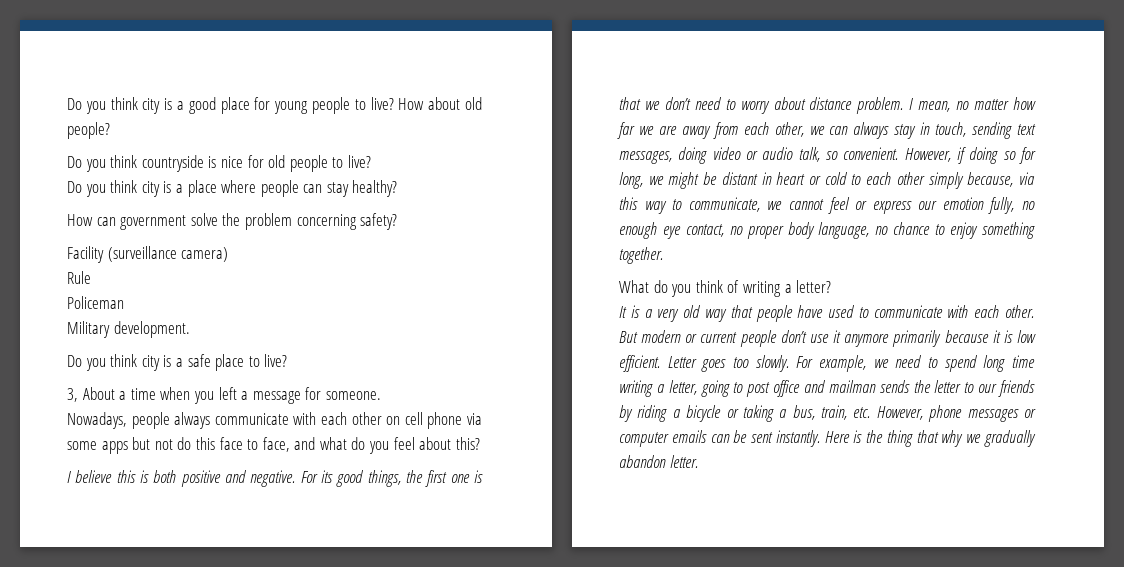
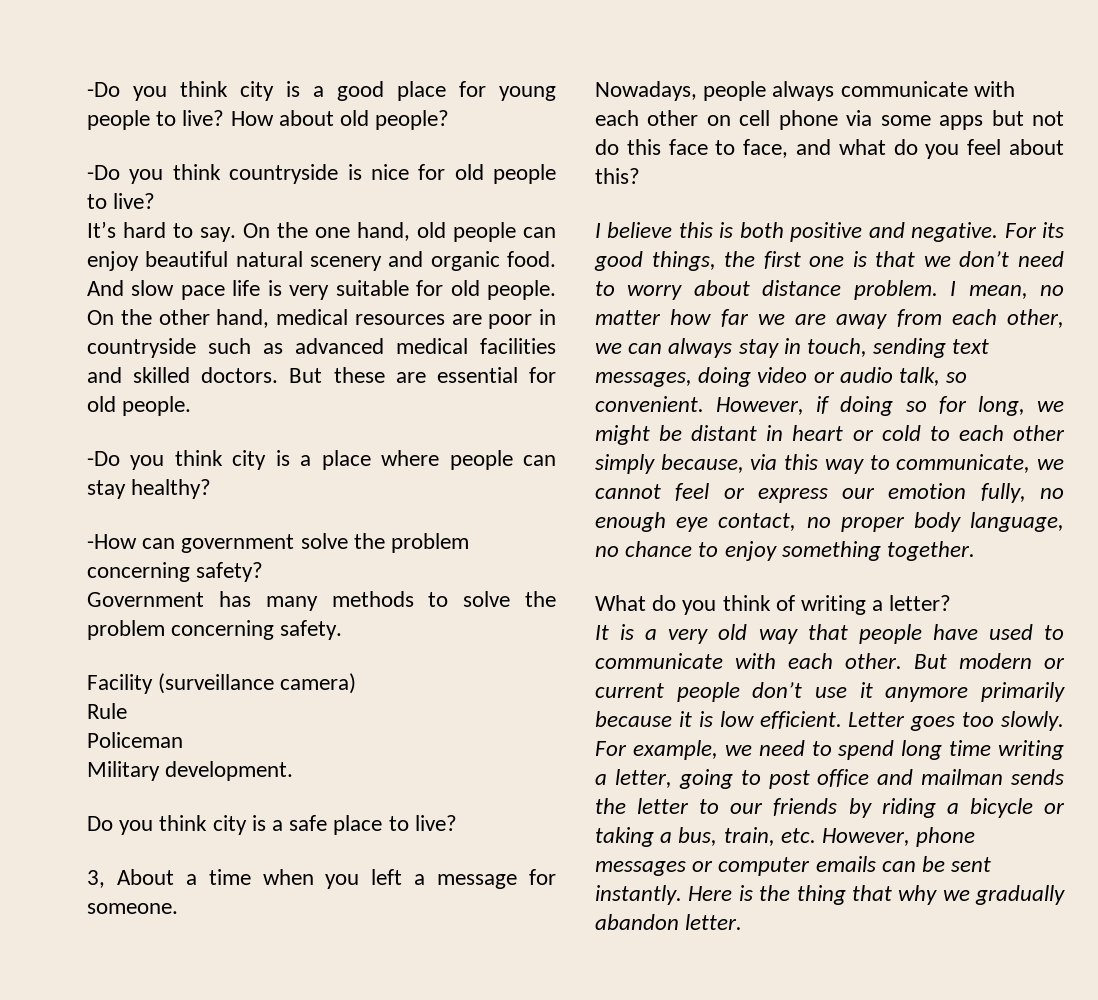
[67,98,82,110] Do -> [87,82,120,97] -Do
[67,156,82,168] Do -> [87,165,120,180] -Do
[67,181,82,193] Do -> [87,221,556,242] [87,251,556,271] [87,280,556,300] [87,309,556,329] [87,338,556,358] [87,367,556,383] [87,396,192,416] [87,451,120,466] It’s hard to say. On the one hand, old people can enjoy beautiful natural scenery and organic food. And slow pace life is very suitable for old people. On the other hand, medical resources are poor in countryside such as advanced medical facilities and skilled doctors. But these are essential for old people. // -Do
[67,214,93,226] How -> [87,534,137,549] -How
(398, 221) none -> [87,591,556,611] [87,620,343,640] // Government has many methods to solve the problem concerning safety.

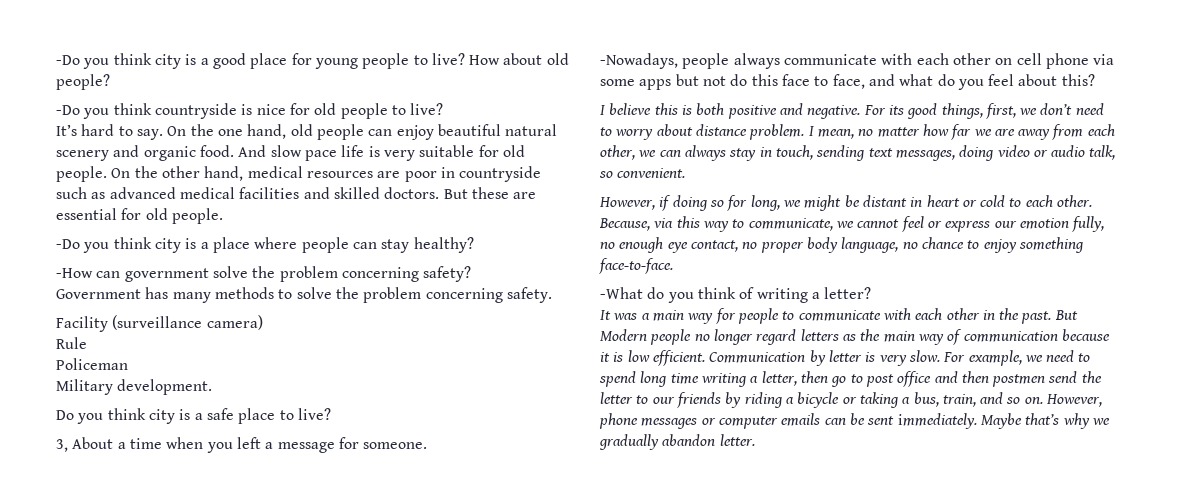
[595,81,697,101] Nowadays, -> [600,53,678,69] -Nowadays,
[724,251,916,269] the first one is that -> [985,103,1016,119] first,
(704, 404) none -> (686, 173) //
[1012,425,1065,441] [595,454,744,474] other simply because, -> [1057,195,1093,207] [599,218,650,231] other. Because,
[887,541,976,561] [595,595,646,611] together. // What -> [599,258,673,274] [600,287,643,299] face-to-face. // -What
[620,624,1064,644] [595,653,1065,669] [595,682,1065,702] is a very old way that people have used to communicate with each other. But modern or current people don’t use it anymore primarily -> [613,308,1078,324] [600,329,1058,345] was a main way for people to communicate with each other in the past. But Modern people no longer regard letters as the main way of communication
[848,711,1064,731] Letter goes too slowly. -> [709,350,940,366] Communication by letter is very slow.
[678,769,733,789] going -> [800,371,847,387] then go
[921,769,1064,785] mailman sends -> [961,371,1078,387] then postmen send
[780,828,816,843] etc. -> [980,392,1043,404] and so on.
[595,885,892,905] instantly. Here is the thing that -> [897,413,1060,429] immediately. Maybe that’s

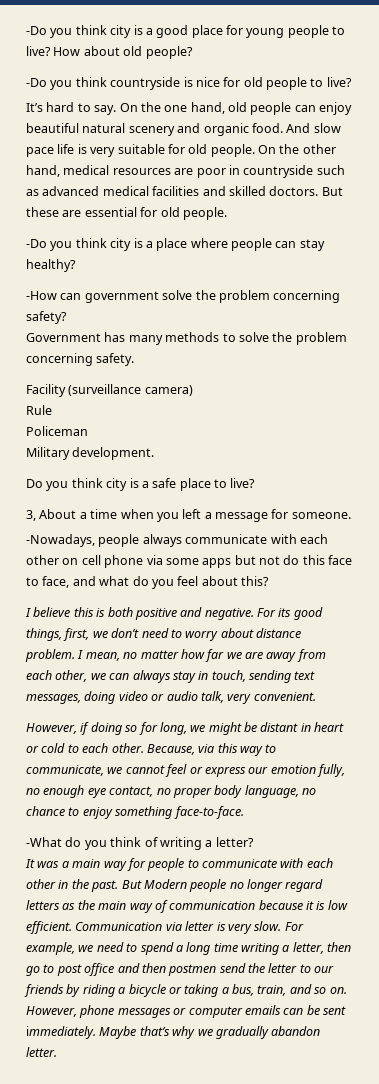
[599,171,613,178] so -> [227,693,252,704] very
[809,350,826,366] by -> [165,922,182,931] via
(636, 379) none -> [175,945,183,952] a

